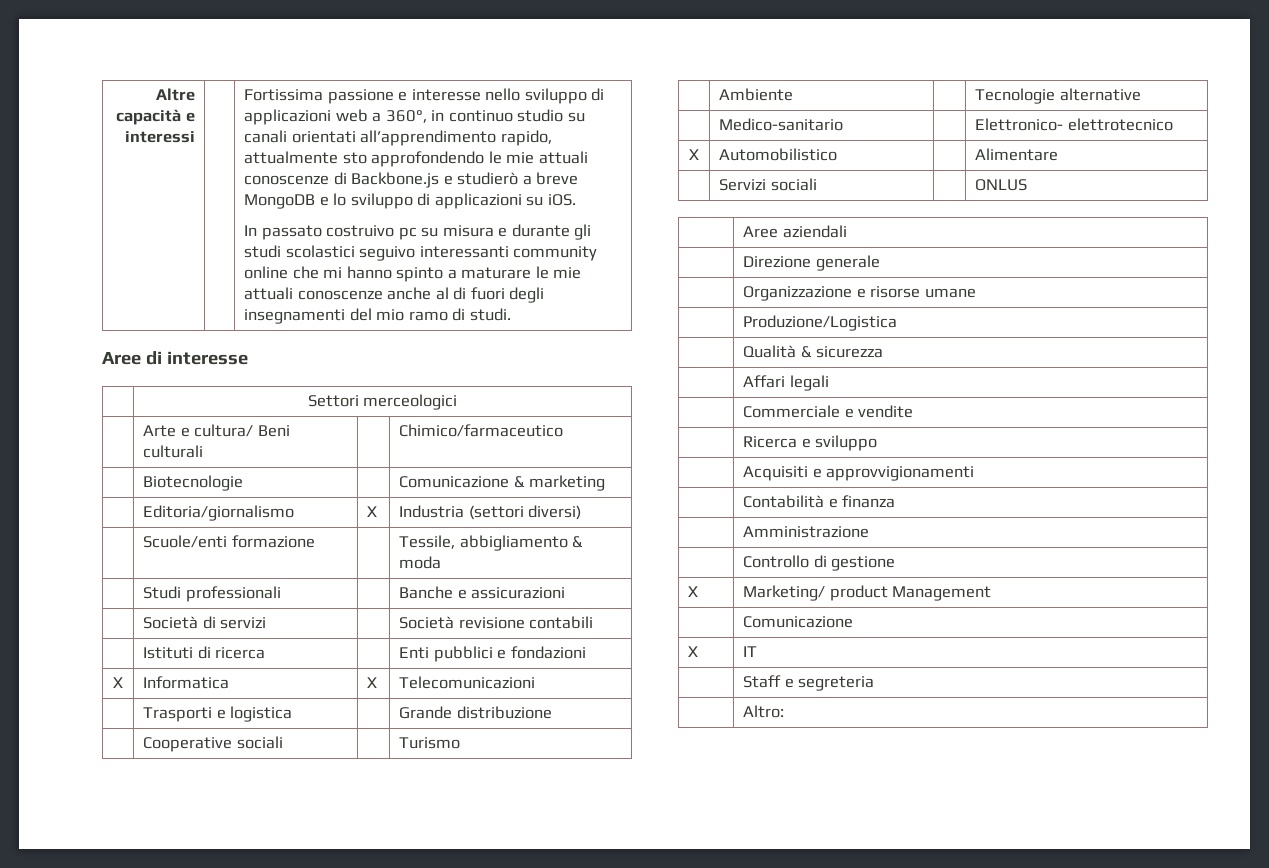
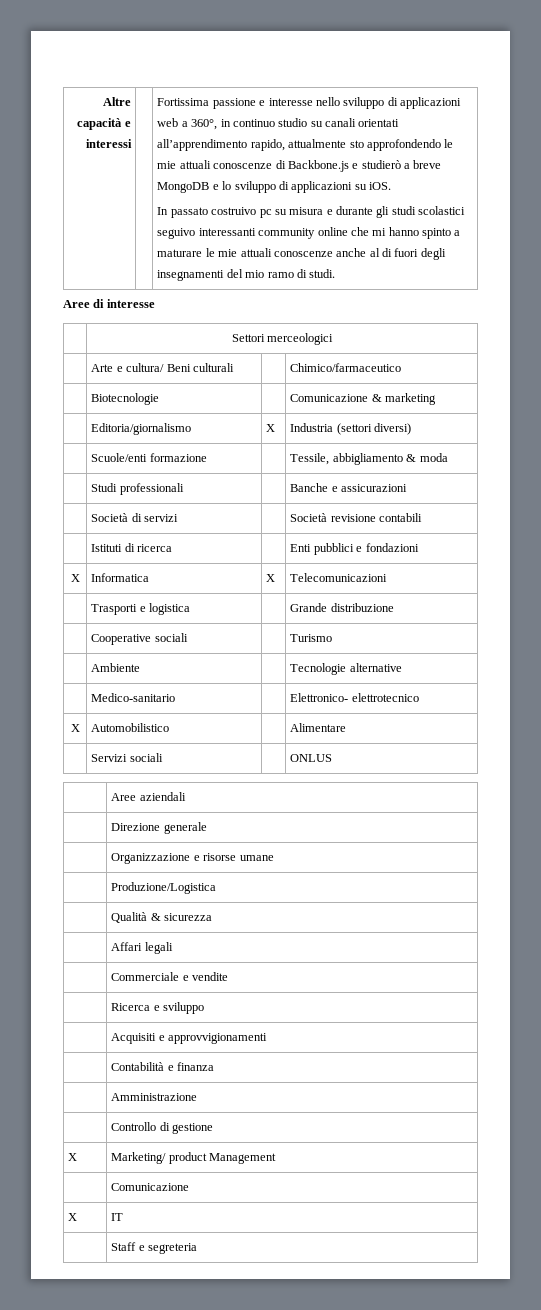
[743,705,785,718] // | Altro: -> (198, 1248) none

